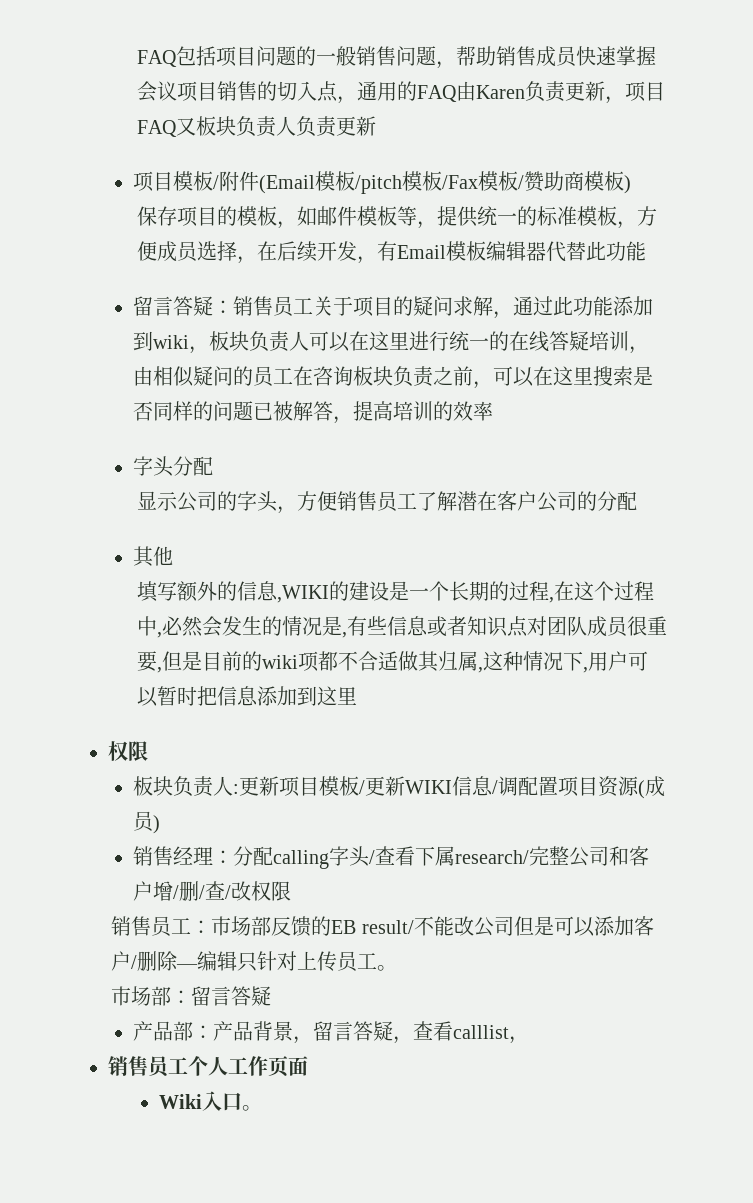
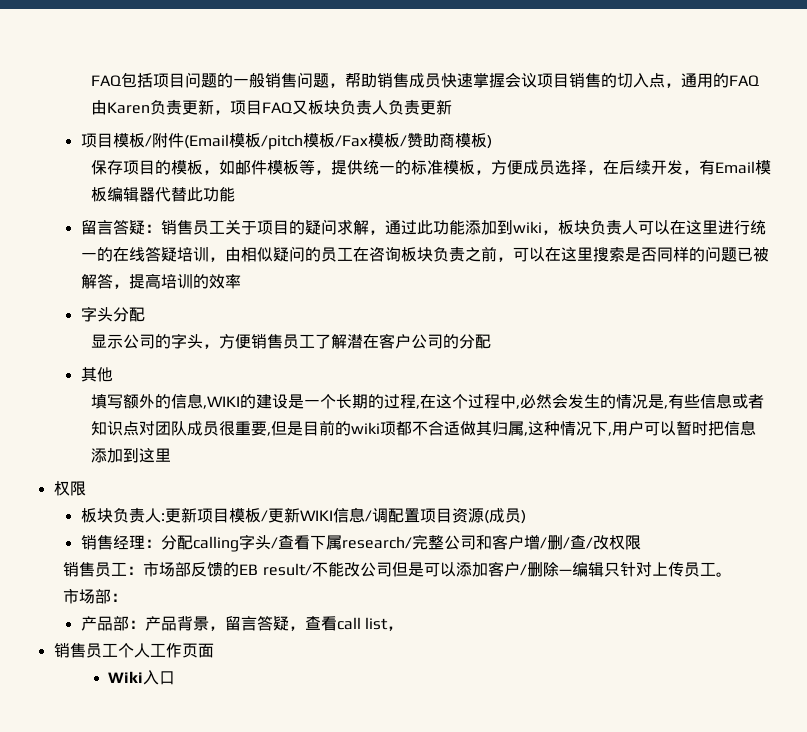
[191,986,272,1006] 留言答疑 -> (128, 597) none
[453,1025,510,1039] calllist -> [336,617,389,630] call list
[241,1105,262,1111] 。 -> (176, 678) none

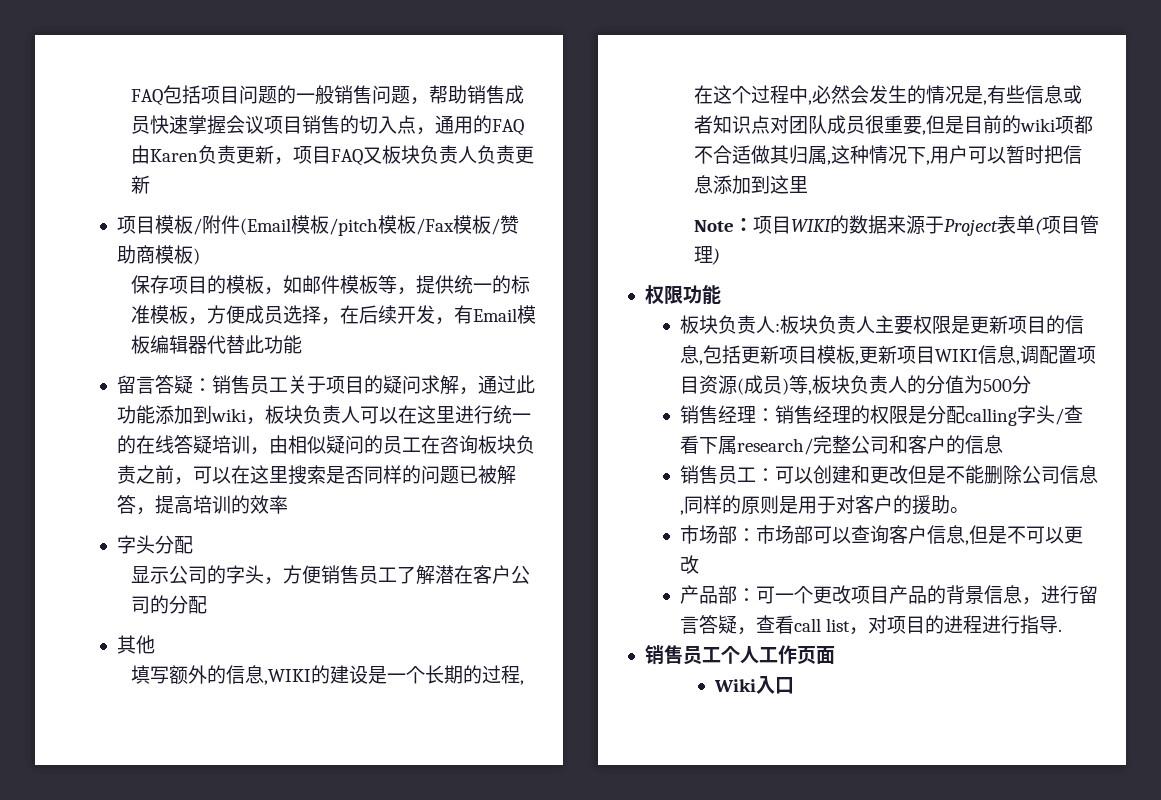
[53,481,86,496] // 权限 -> [693,215,1099,236] [693,246,720,265] [644,285,721,304] // Note：项目WIKI的数据来源于Project表单(项目管理) // 权限功能
[164,507,300,523] 更新项目模板/更新 -> [779,315,1084,335] [679,345,935,365] 板块负责人主要权限是更新项目的信息,包括更新项目模板,更新项目
[364,510,372,522] / -> [1015,360,1020,365] ,
(526, 517) none -> [788,375,1031,395] 等,板块负责人的分值为500分
(161, 543) none -> [774,405,927,424] 销售经理的权限是
[523,534,641,550] [63,561,732,577] [63,588,128,604] [80,616,225,631] 增/删/查/改权限 // 销售员工：市场部反馈的EB result/不能改公司但是可以添加客户/删除—编辑只针对上传员工。 // 市场部： // 产品部：产品背景， -> [945,435,1003,454] [679,465,1098,485] [679,495,969,515] [679,525,1083,545] [679,555,699,574] [679,585,1079,605] 的信息 // 销售员工：可以创建和更改但是不能删除公司信息,同样的原则是用于对客户的援助。 // 市场部：市场部可以查询客户信息,但是不可以更改 // 产品部：可一个更改项目产品的背景信息，进行
(404, 628) none -> [867,615,1062,634] 对项目的进程进行指导.

